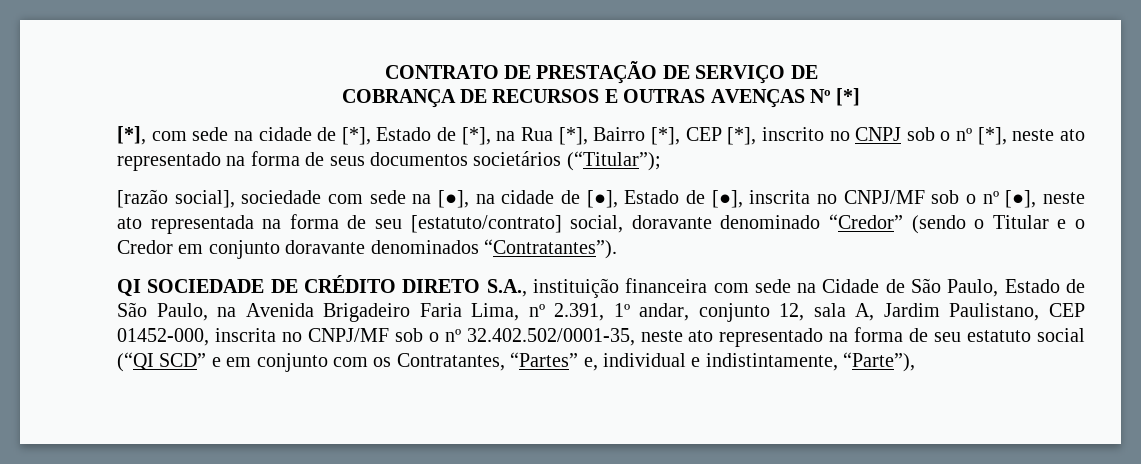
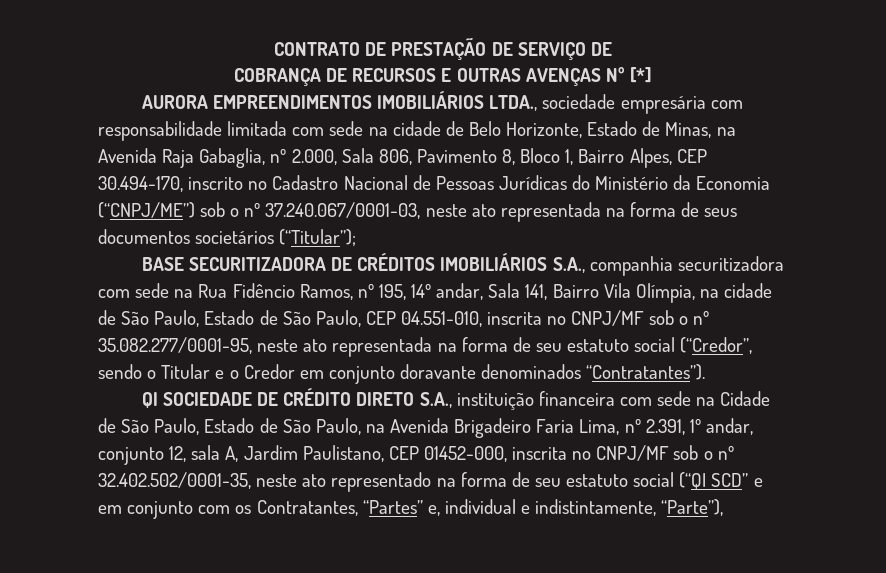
[117,126,146,145] [*], -> [141,91,743,114] [98,121,288,141] AURORA EMPREENDIMENTOS IMOBILIÁRIOS LTDA., sociedade empresária com responsabilidade limitada
[341,127,1085,145] [117,152,221,171] [*], Estado de [*], na Rua [*], Bairro [*], CEP [*], inscrito no CNPJ sob o nº [*], neste ato representado -> [468,121,736,138] [98,148,707,168] [98,175,771,192] [98,202,601,222] Belo Horizonte, Estado de Minas, na Avenida Raja Gabaglia, nº 2.000, Sala 806, Pavimento 8, Bloco 1, Bairro Alpes, CEP 30.494-170, inscrito no Cadastro Nacional de Pessoas Jurídicas do Ministério da Economia (“CNPJ/ME”) sob o nº 37.240.067/0001-03, neste ato representada
[117,189,1037,208] [razão social], sociedade com sede na [●], na cidade de [●], Estado de [●], inscrita no CNPJ/MF sob o nº [●], -> [141,253,784,276] [98,283,773,303] [98,310,709,327] [98,337,252,354] BASE SECURITIZADORA DE CRÉDITOS IMOBILIÁRIOS S.A., companhia securitizadora com sede na Rua Fidêncio Ramos, nº 195, 14º andar, Sala 141, Bairro Vila Olímpia, na cidade de São Paulo, Estado de São Paulo, CEP 04.551-010, inscrita no CNPJ/MF sob o nº 35.082.277/0001-95,
[410,214,966,234] [estatuto/contrato] social, doravante denominado “Credor” (sendo -> [567,337,753,354] [98,364,142,379] estatuto social (“Credor”, sendo

